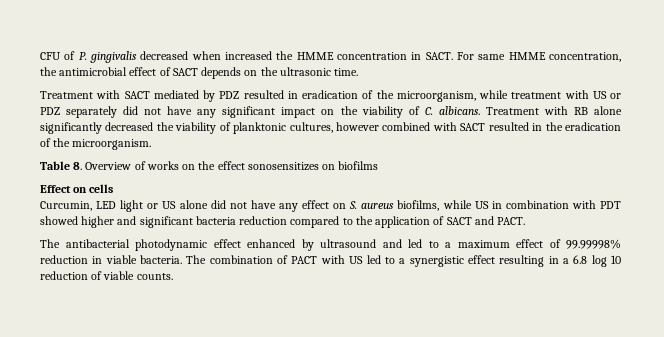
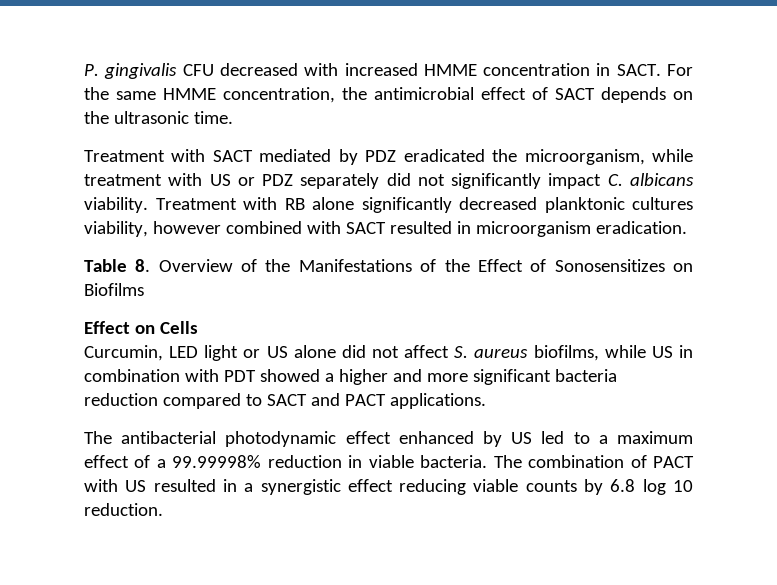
[40,51,294,63] CFU of P. gingivalis decreased when increased the -> [84,63,418,79] P. gingivalis CFU decreased with increased
(474, 56) none -> [84,87,109,100] the
[243,90,374,99] resulted in eradication of -> [403,149,485,162] eradicated
[167,106,480,118] have any significant impact on the viability of C. albicans. -> [451,173,694,189] [84,197,148,213] significantly impact C. albicans viability.
[156,122,333,134] the viability of planktonic cultures, -> [544,197,693,213] [84,221,148,237] planktonic cultures viability,
[545,122,622,131] [40,138,152,150] the eradication of the microorganism. -> [475,221,687,237] microorganism eradication.
[146,161,379,171] works on the effect sonosensitizes on biofilms -> [265,259,694,272] [84,283,144,296] the Manifestations of the Effect of Sonosensitizes on Biofilms
[89,184,114,193] cells -> [159,321,198,334] Cells
[250,200,347,212] have any effect on -> [404,345,450,358] affect
(78, 220) none -> [324,373,334,382] a
(137, 220) none -> [426,373,468,382] more
[355,216,526,228] the application of SACT and PACT. -> [266,393,486,409] SACT and PACT applications.
[320,239,402,248] ultrasound and -> [511,432,533,444] US
(561, 243) none -> [156,459,166,468] a
[366,255,395,264] led to -> [153,479,237,492] resulted in
[499,255,622,267] [40,271,173,280] resulting in a 6.8 log 10 reduction of viable counts. -> [399,479,693,495] [84,503,163,516] reducing viable counts by 6.8 log 10 reduction.

